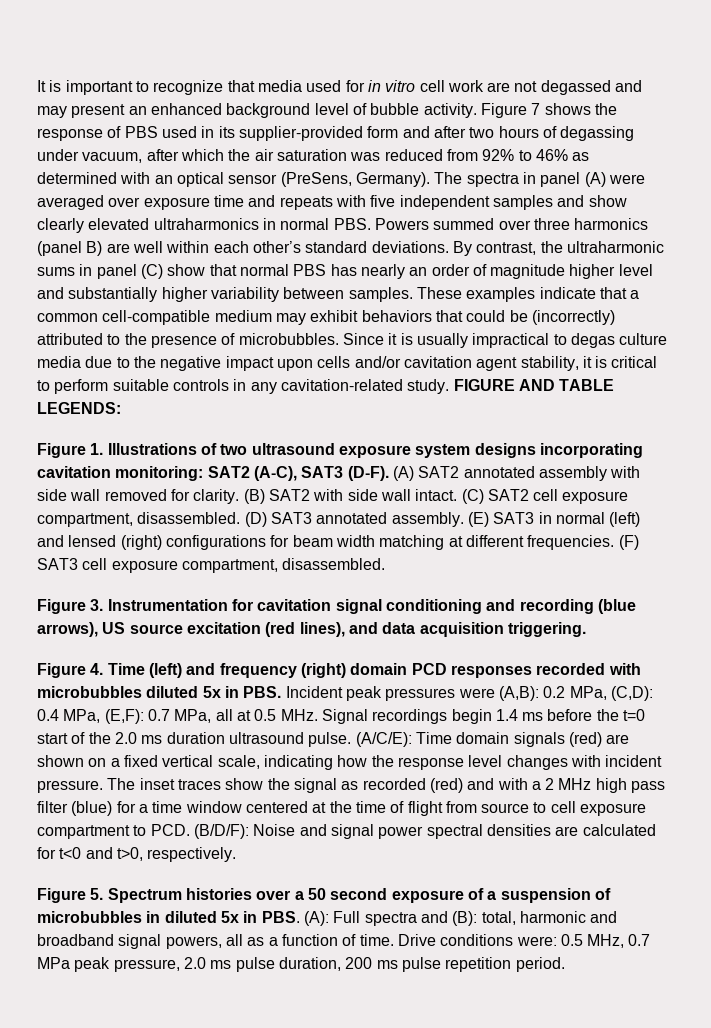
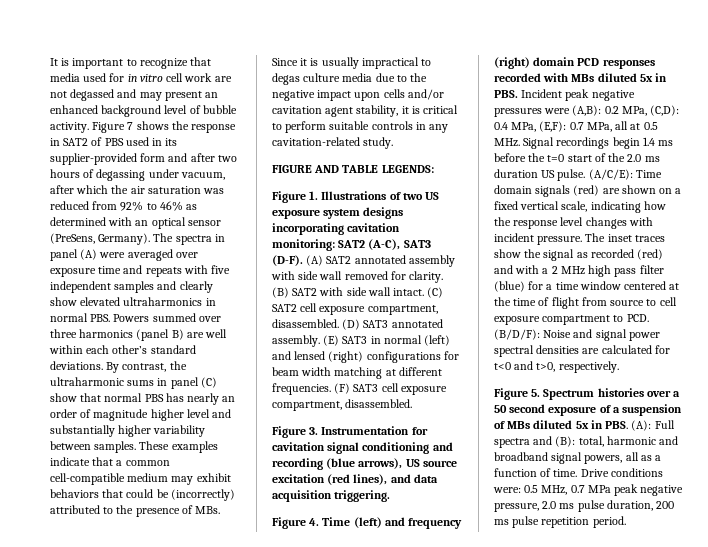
(103, 134) none -> [50,138,89,146] in SAT2
[588,195,627,207] [37,218,84,233] show clearly -> [179,281,213,293] [50,297,77,306] clearly show
[238,333,339,345] microbubbles. -> [195,506,221,514] MBs.
(450, 386) none -> (394, 143) //
[251,443,335,455] ultrasound -> [425,192,440,200] US
[37,686,142,698] microbubbles -> [571,74,595,82] MBs
(382, 693) none -> [591,90,635,101] negative
[228,732,304,744] ultrasound -> [541,170,556,178] US
[37,911,161,923] microbubbles in -> [507,421,531,429] MBs
(111, 964) none -> [640,485,684,496] negative

